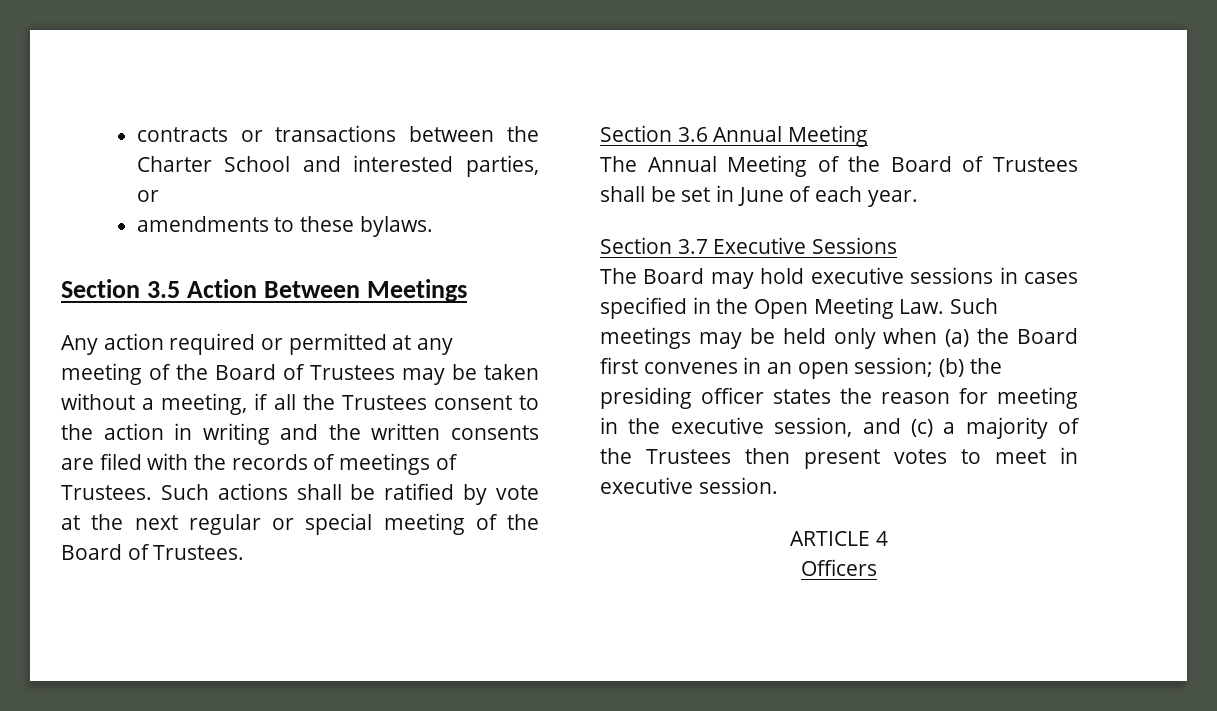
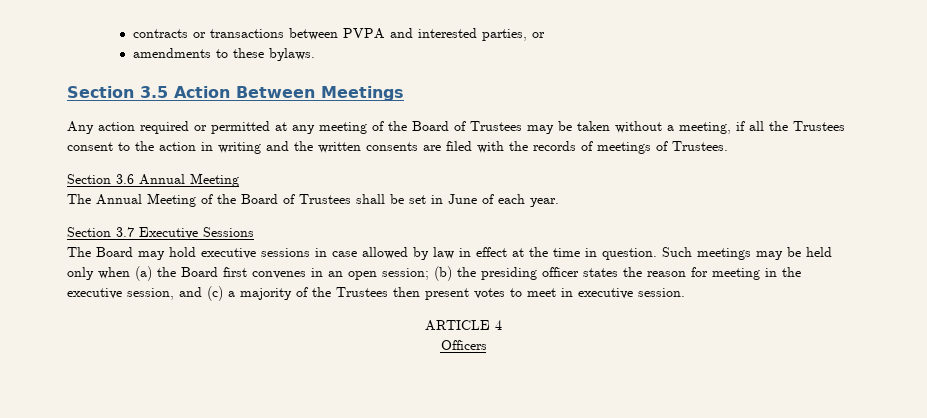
[507,126,539,142] [136,156,291,172] the Charter School -> [342,28,385,39] PVPA
[160,483,539,505] [61,513,539,535] [61,544,245,560] Such actions shall be ratified by vote at the next regular or special meeting of the Board of Trustees. -> (728, 146) none
[1024,272,1078,284] [600,297,945,319] cases specified in the Open Meeting Law. -> [332,247,657,260] case allowed by law in effect at the time in question.

